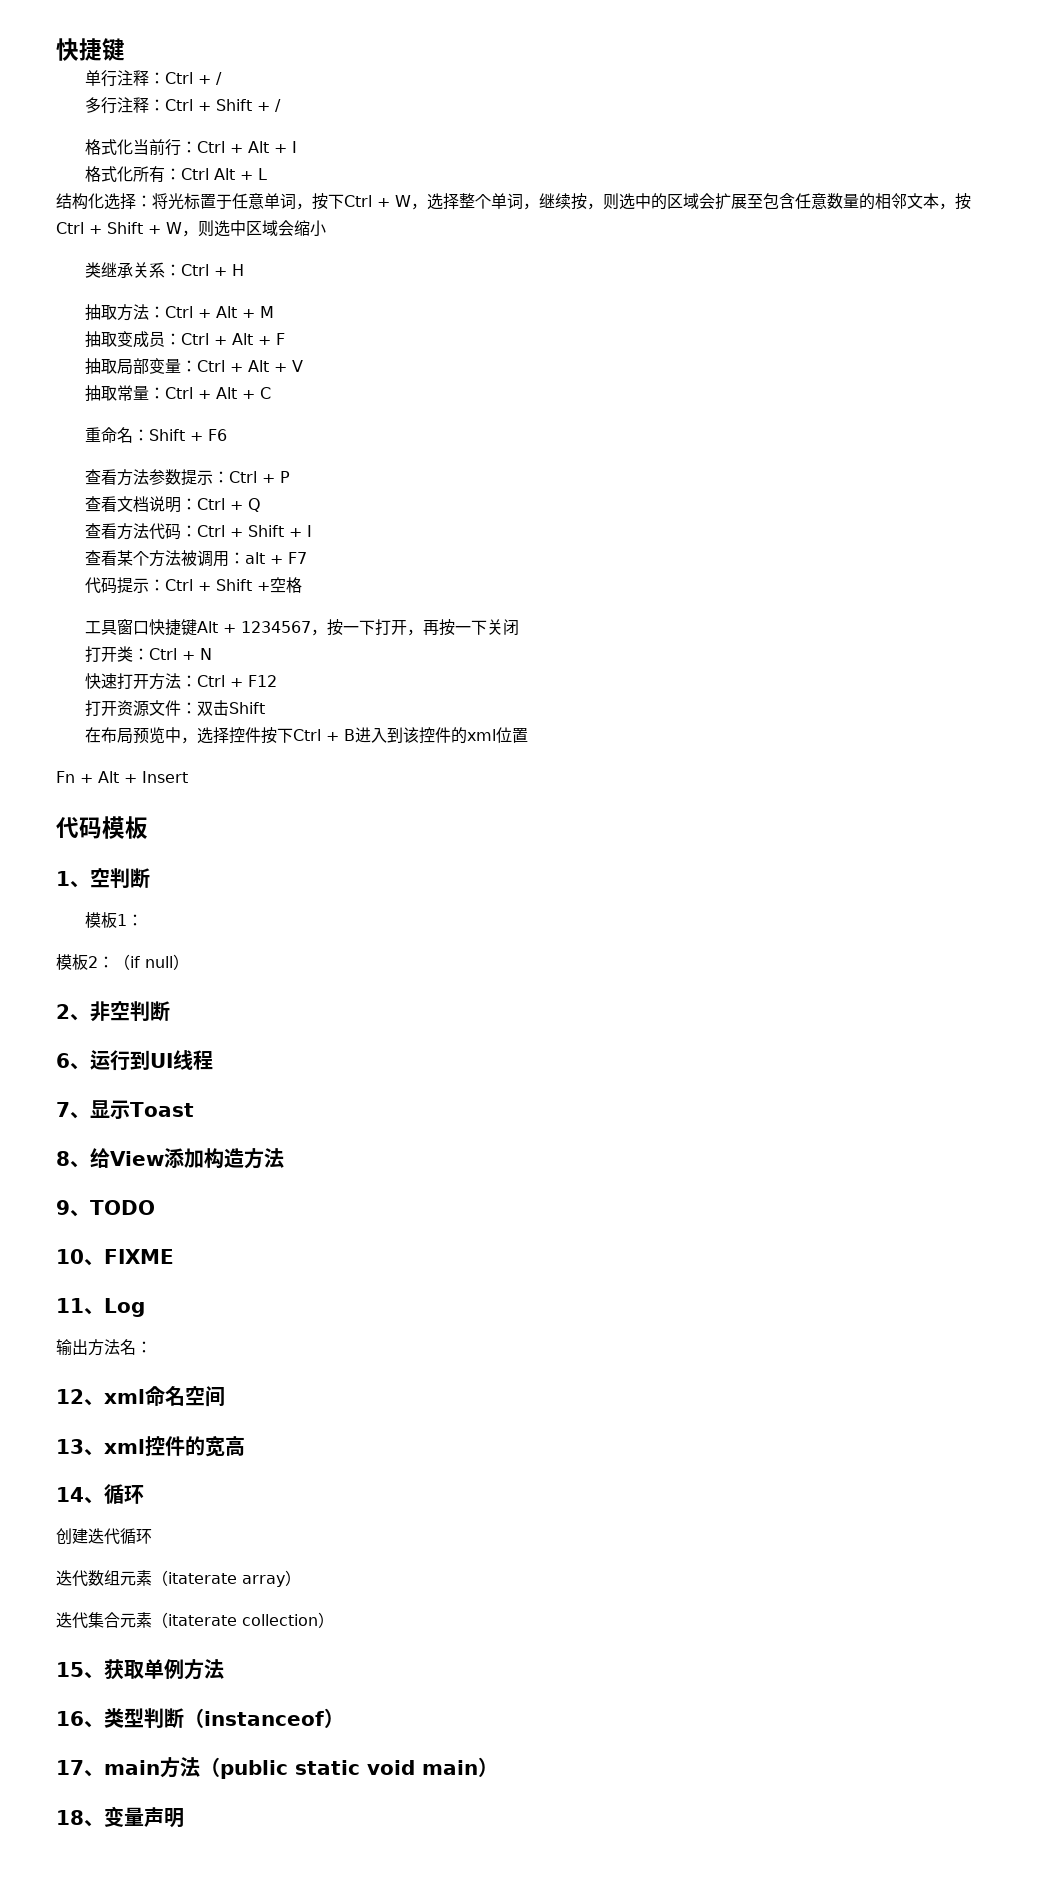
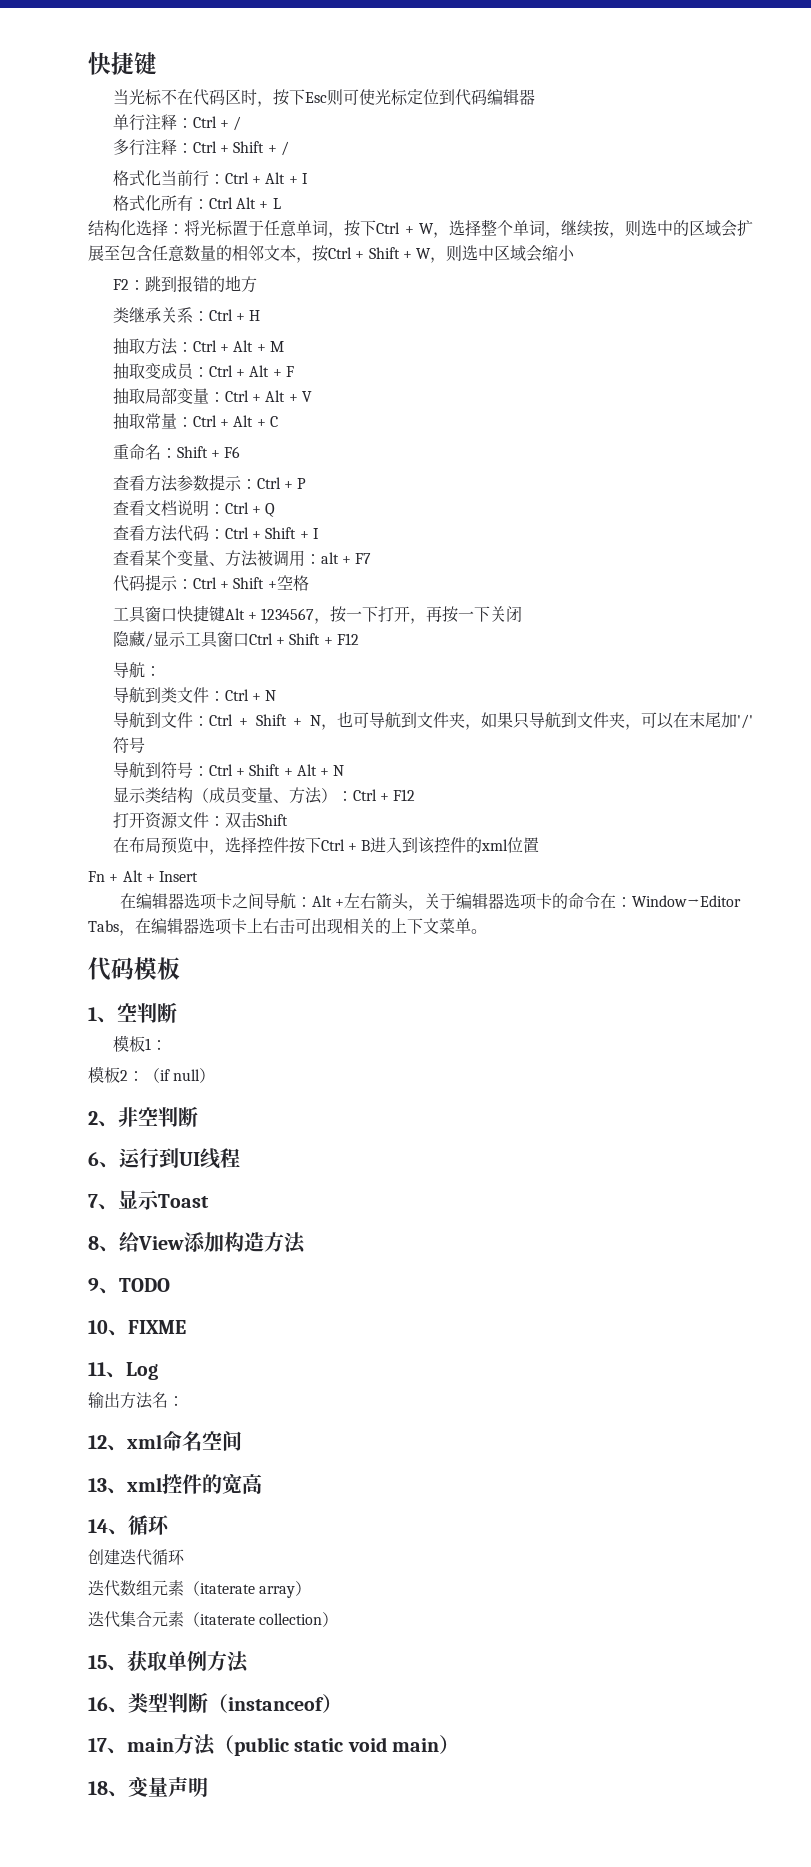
[56,38,125,61] 快捷键 -> [88,52,157,75] [112,89,535,107] 快捷键 // 当光标不在代码区时，按下Esc则可使光标定位到代码编辑器
(326, 228) none -> [112,275,257,293] // F2：跳到报错的地方
(149, 558) none -> [176,550,225,566] 变量、
[84,646,212,662] [84,673,181,690] 打开类：Ctrl + N // 快速打开方法 -> [112,631,359,648] [112,662,161,678] [112,687,277,703] [112,711,753,730] [112,737,145,753] [112,762,345,778] [112,787,337,804] 隐藏/显示工具窗口Ctrl + Shift + F12 // 导航： // 导航到类文件：Ctrl + N // 导航到文件：Ctrl + Shift + N，也可导航到文件夹，如果只导航到文件夹，可以在末尾加'/'符号 // 导航到符号：Ctrl + Shift + Alt + N // 显示类结构（成员变量、方法）
(188, 777) none -> [119,893,741,911] [88,918,487,936] // 在编辑器选项卡之间导航：Alt +左右箭头，关于编辑器选项卡的命令在：Window→Editor Tabs，在编辑器选项卡上右击可出现相关的上下文菜单。

